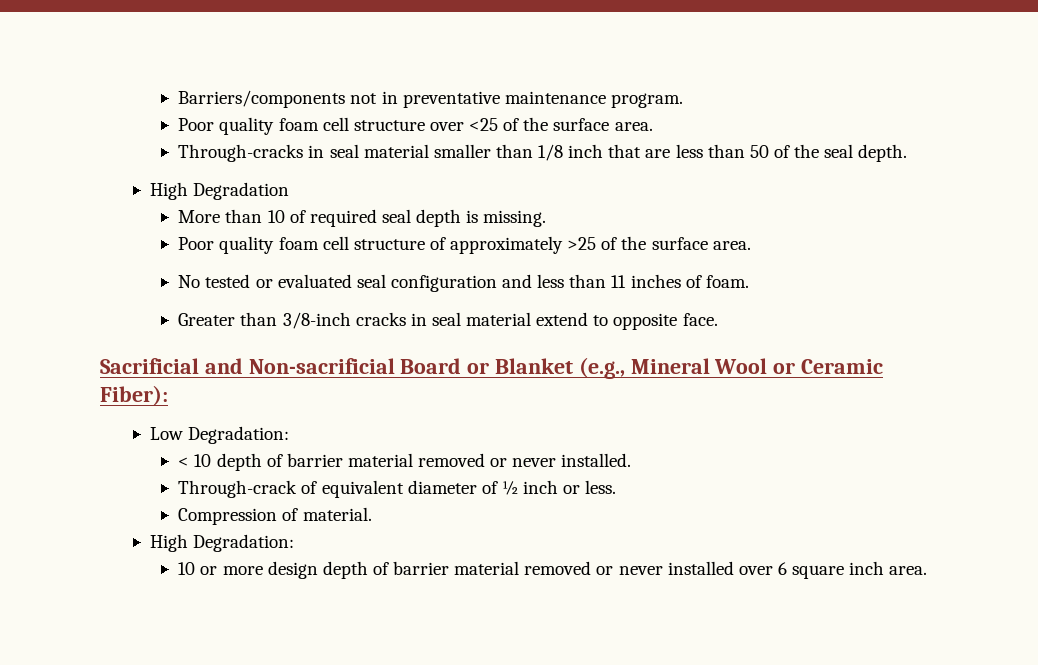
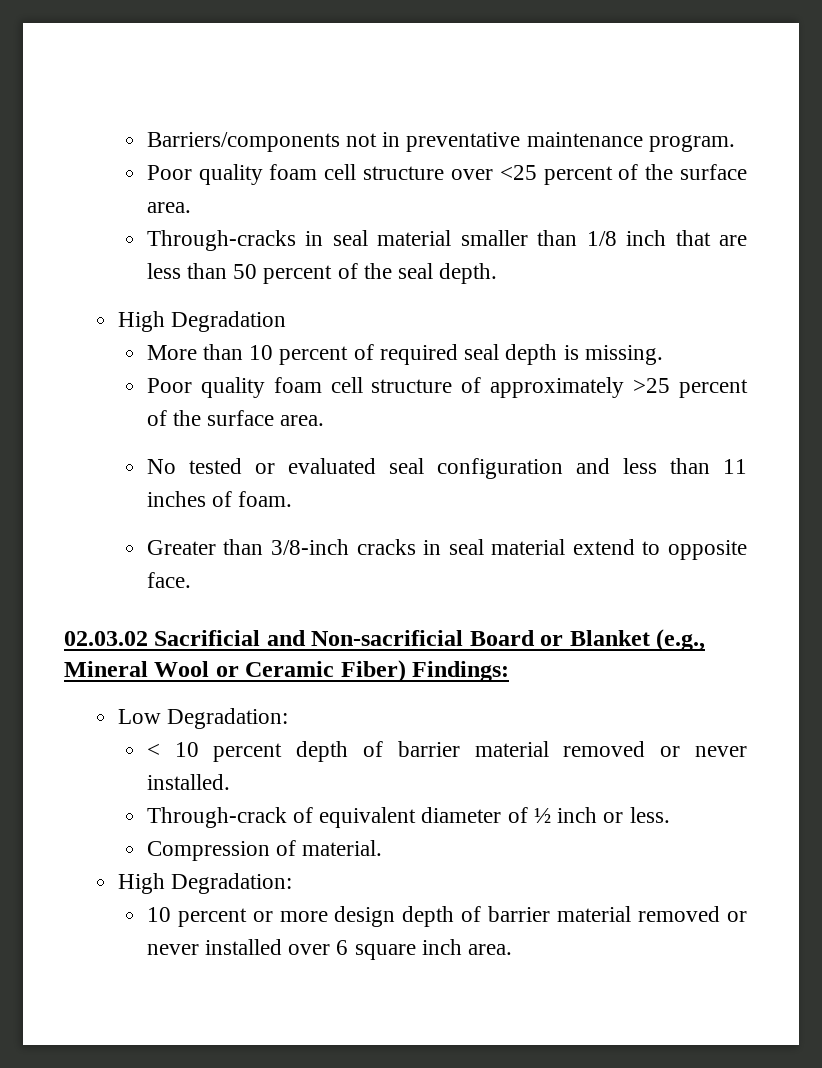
(499, 124) none -> [543,166,613,185] percent
(769, 151) none -> [263,265,333,284] percent
(285, 216) none -> [279,346,349,365] percent
(597, 243) none -> [678,379,748,398] percent
(718, 319) none -> [64,631,148,646] 02.03.02
[100,385,168,406] Fiber): -> [340,660,510,683] Fiber) Findings:
(212, 460) none -> [213,743,283,762] percent
(196, 568) none -> [177,908,247,927] percent

